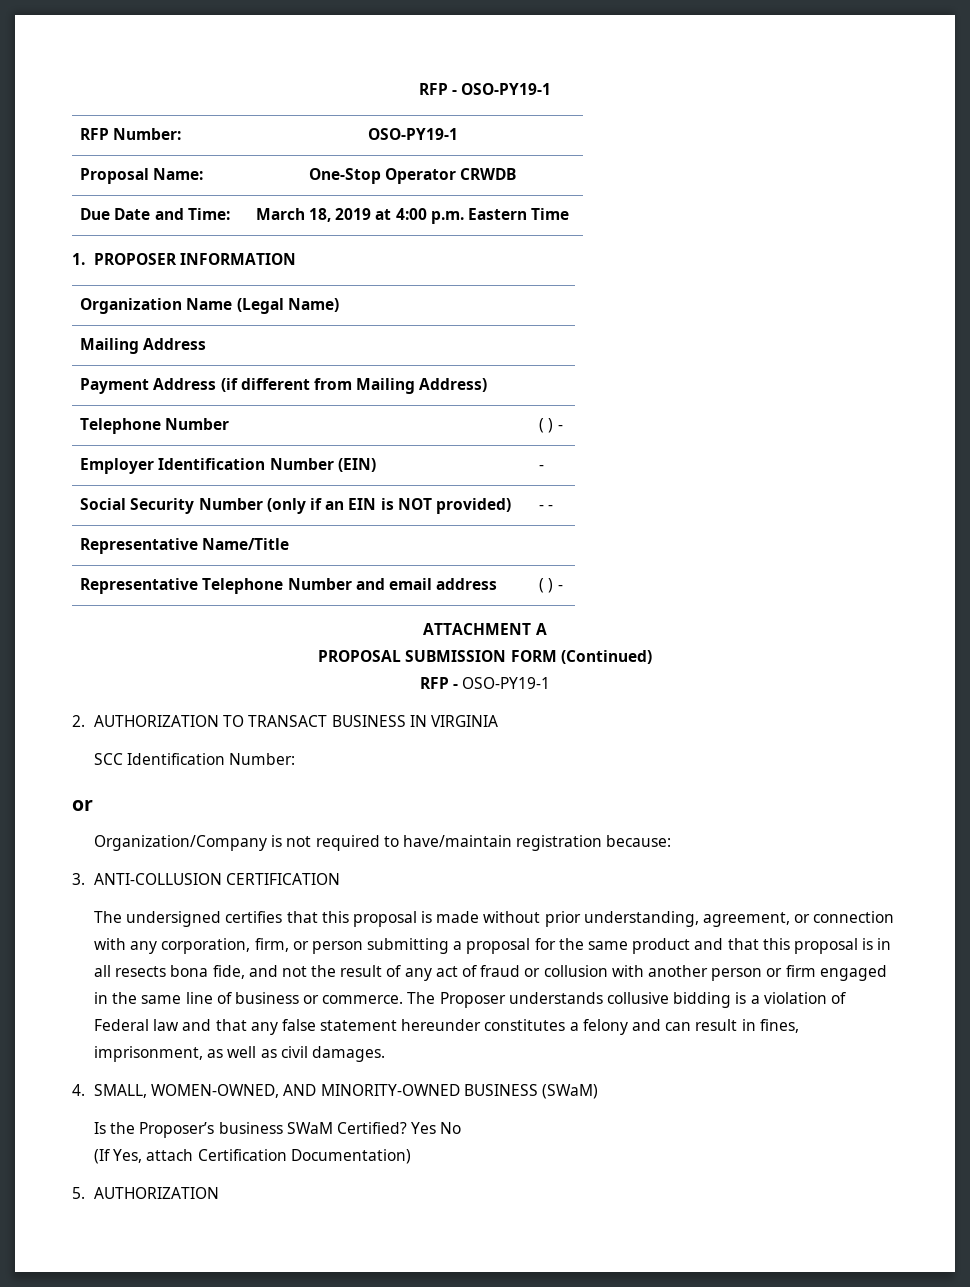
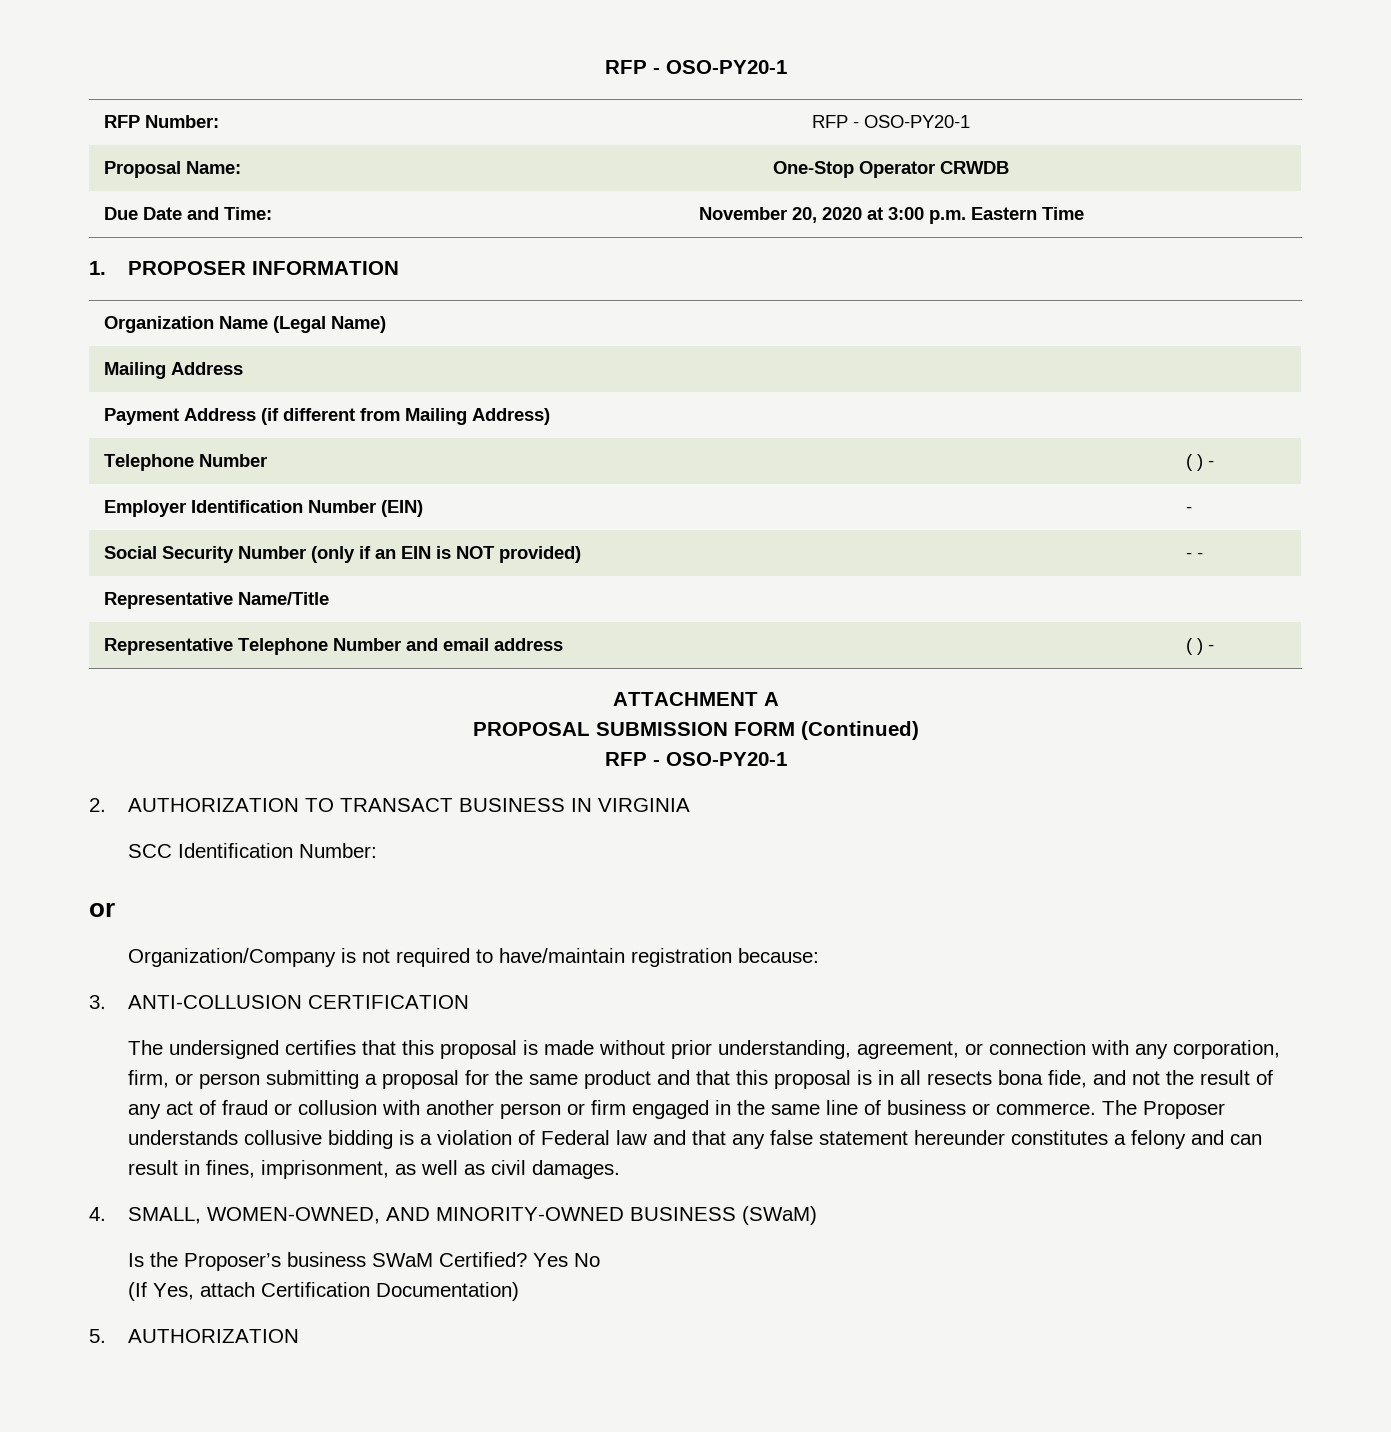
[418,83,552,95] RFP - OSO-PY19-1 -> [604,60,787,74] RFP - OSO-PY20-1
[367,128,458,140] OSO-PY19-1 -> [812,115,970,128] RFP - OSO-PY20-1
[255,208,427,222] March 18, 2019 at 4:00 -> [698,207,924,223] November 20, 2020 at 3:00
[462,677,551,689] OSO-PY19-1 -> [665,752,787,766] OSO-PY20-1

